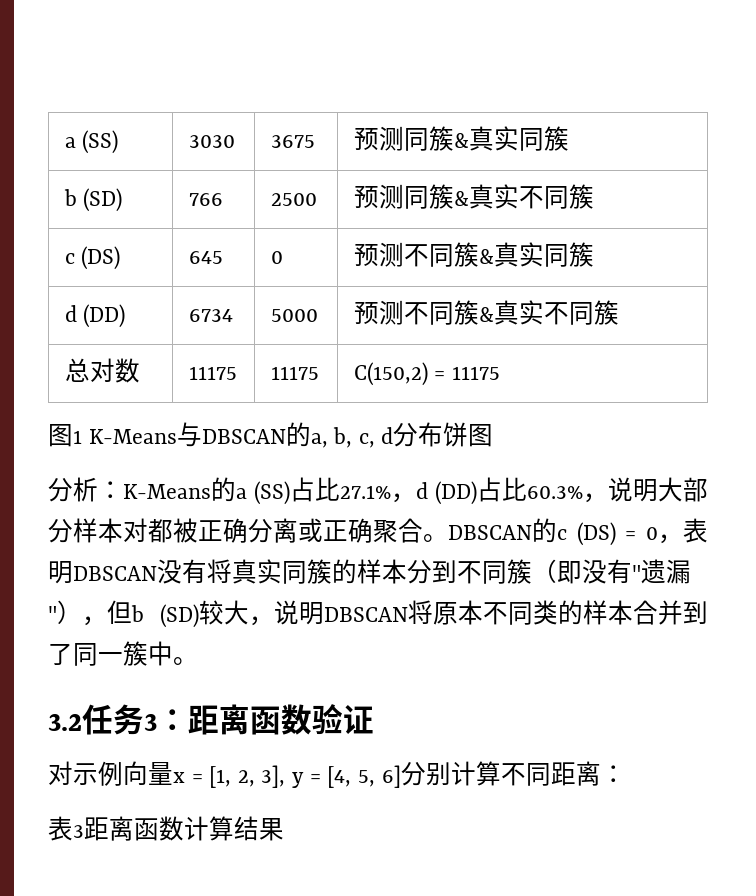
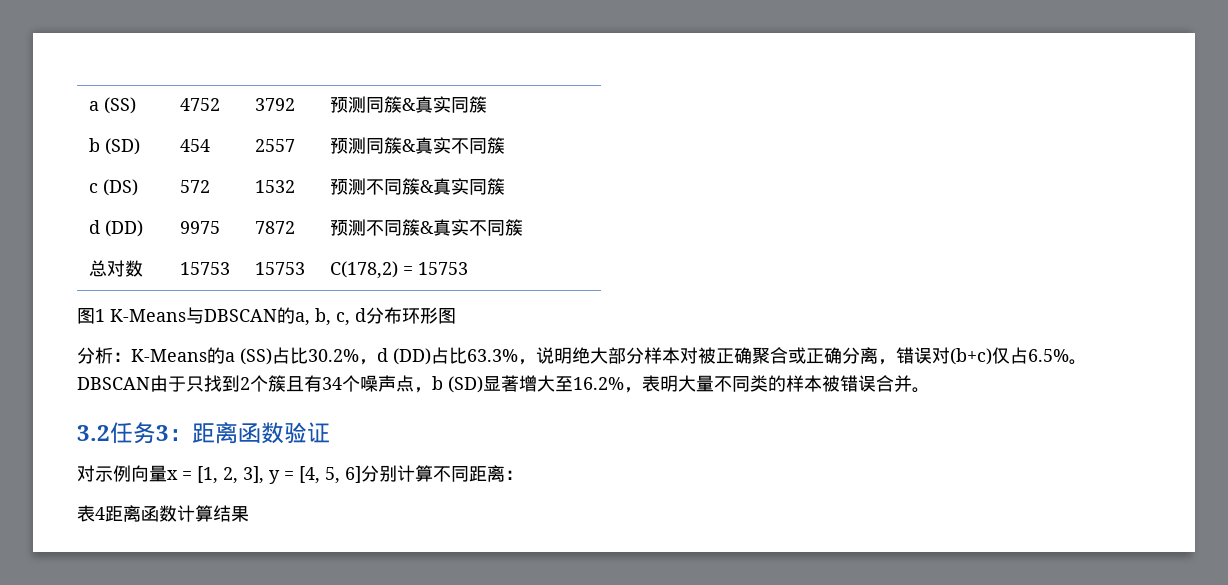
[188,135,235,148] [270,135,315,148] 3030 | 3675 -> [180,98,221,111] [255,98,296,111] 4752 | 3792
[188,193,223,206] [270,193,317,206] 766 | 2500 -> [180,139,211,152] [255,139,296,152] 454 | 2557
[188,251,223,264] [270,251,283,264] 645 | 0 -> [180,180,211,193] [255,180,296,193] 572 | 1532
[188,309,233,322] [270,309,318,322] 6734 | 5000 -> [180,221,221,234] [255,221,296,234] 9975 | 7872
[188,366,237,380] [270,366,319,380] [353,362,500,386] 11175 | 11175 | C(150,2) = 11175 -> [180,262,231,275] [255,262,306,275] [330,261,469,279] 15753 | 15753 | C(178,2) = 15753
[443,422,469,447] 饼 -> [402,307,438,324] 环形
[340,485,391,499] 27.1% -> [308,349,359,362] 30.2%
[527,477,708,503] [48,518,708,546] [48,559,691,584] [48,600,708,628] [48,641,173,666] 60.3%，说明大部分样本对都被正确分离或正确聚合。DBSCAN的c (DS) = 0，表明DBSCAN没有将真实同簇的样本分到不同簇（即没有"遗漏"），但b (SD)较大，说明DBSCAN将原本不同类的样本合并到了同一簇中 -> [467,347,1087,365] [77,375,912,393] 63.3%，说明绝大部分样本对被正确聚合或正确分离，错误对(b+c)仅占6.5%。DBSCAN由于只找到2个簇且有34个噪声点，b (SD)显著增大至16.2%，表明大量不同类的样本被错误合并
[73,825,84,838] 3 -> [95,507,105,520] 4

